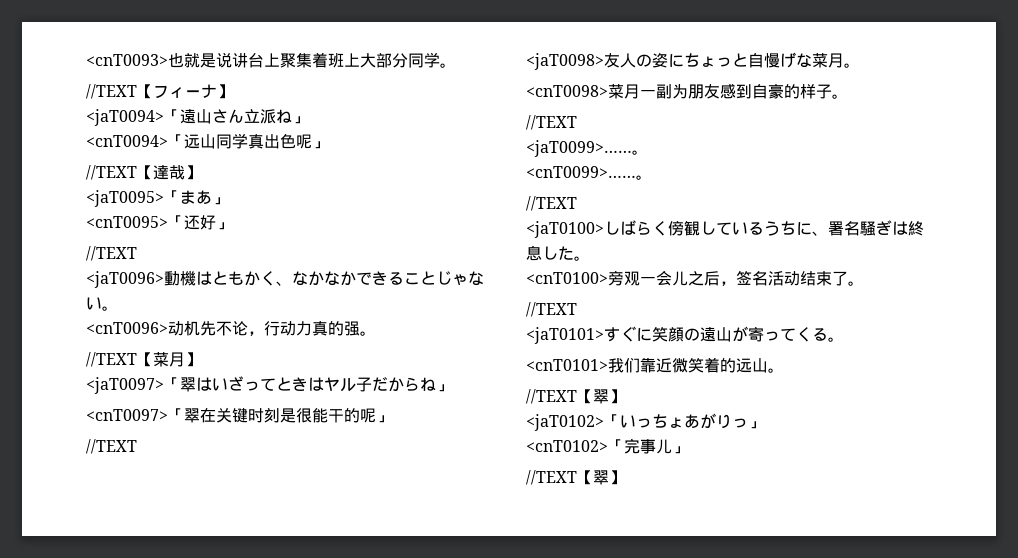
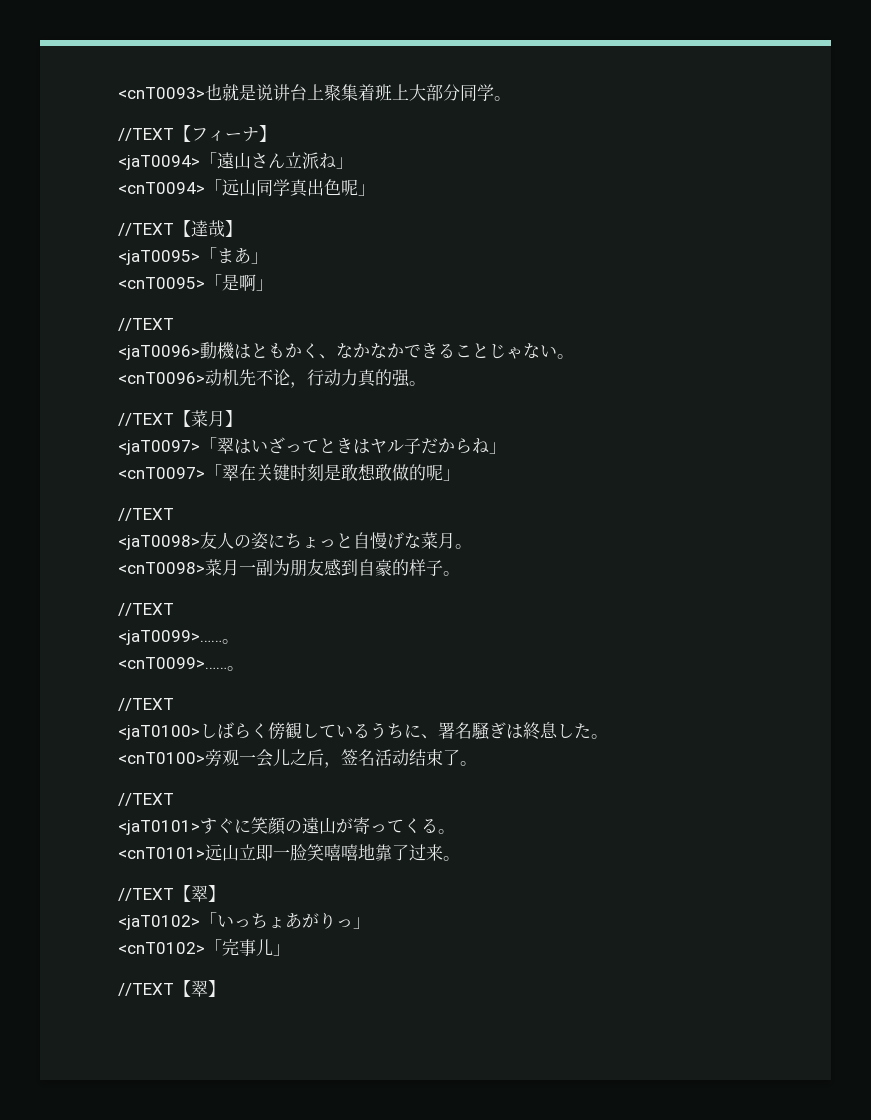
[184,215,216,230] 还好 -> [222,274,256,291] 是啊
[296,408,344,423] 很能干 -> [341,464,409,481] 敢想敢做
[608,357,768,373] 我们靠近微笑着的远山 -> [205,844,443,861] 远山立即一脸笑嘻嘻地靠了过来

